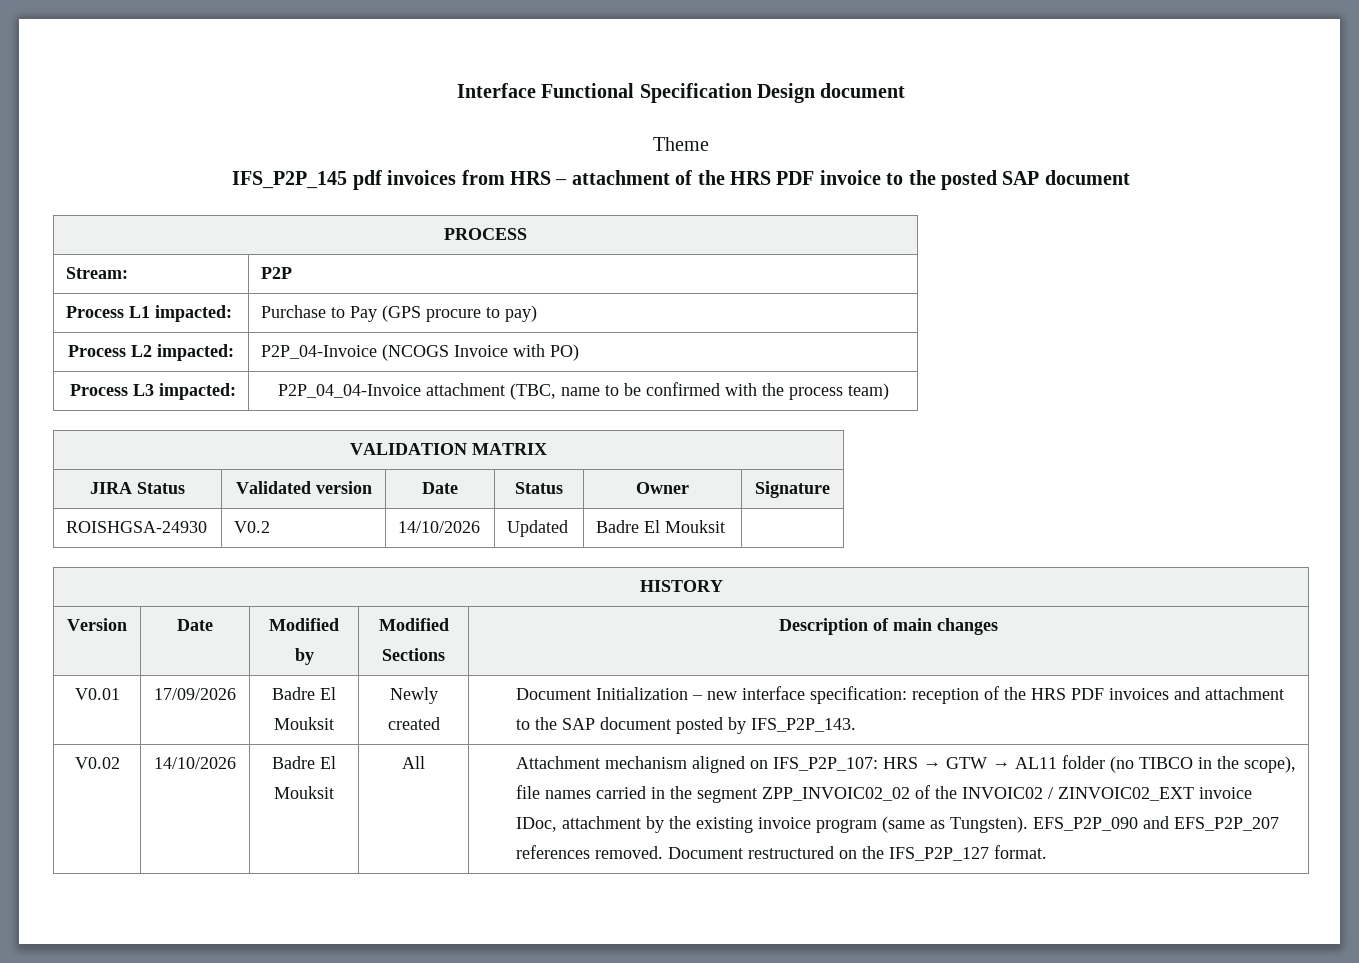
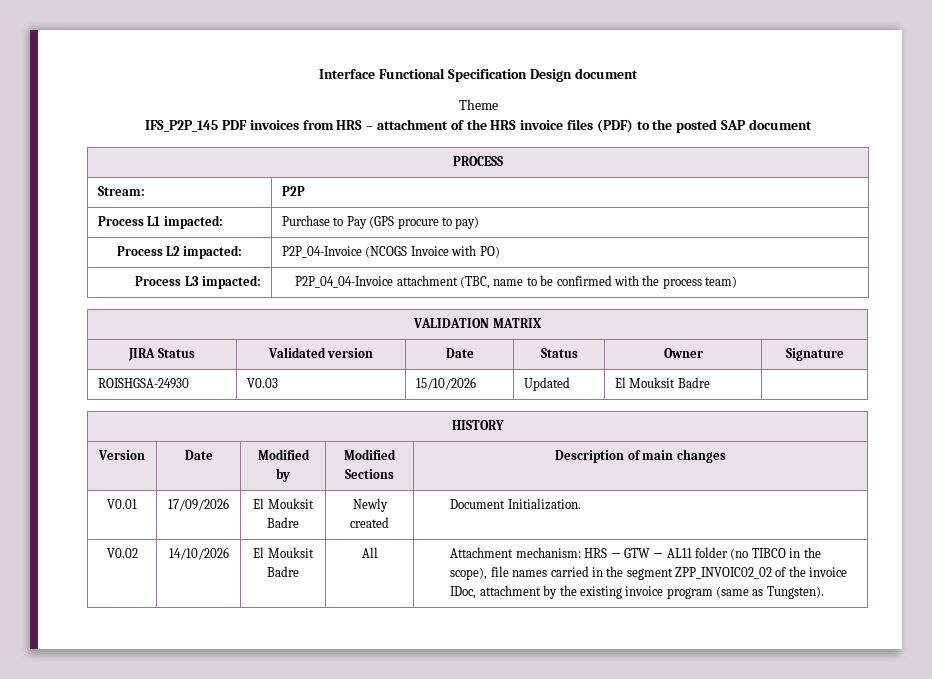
[352,170,382,190] pdf -> [222,120,248,130] PDF
[776,170,881,185] PDF invoice -> [520,119,633,133] invoice files (PDF)
[234,521,271,533] [398,521,481,533] V0.2 | 14/10/2026 -> [247,378,279,388] [416,377,477,390] V0.03 | 15/10/2026
[596,520,726,533] Badre El Mouksit -> [615,377,710,388] El Mouksit Badre
[272,687,336,700] [274,717,334,730] Badre El Mouksit -> [253,498,314,509] [267,517,299,528] El Mouksit Badre
[595,686,1284,704] [515,717,856,734] Initialization – new interface specification: reception of the HRS PDF invoices and attachment to the SAP document posted by IFS_P2P_143. -> [507,498,581,510] Initialization.
[272,756,336,769] [274,786,334,799] Badre El Mouksit -> [253,547,314,558] [267,566,299,577] El Mouksit Badre
[604,756,878,773] mechanism aligned on IFS_P2P_107: -> [515,547,581,558] mechanism:
[961,787,1194,801] INVOIC02 / ZINVOIC02_EXT -> (806, 571) none
[1032,816,1279,831] [515,845,1047,861] EFS_P2P_090 and EFS_P2P_207 references removed. Document restructured on the IFS_P2P_127 format. -> (824, 592) none

